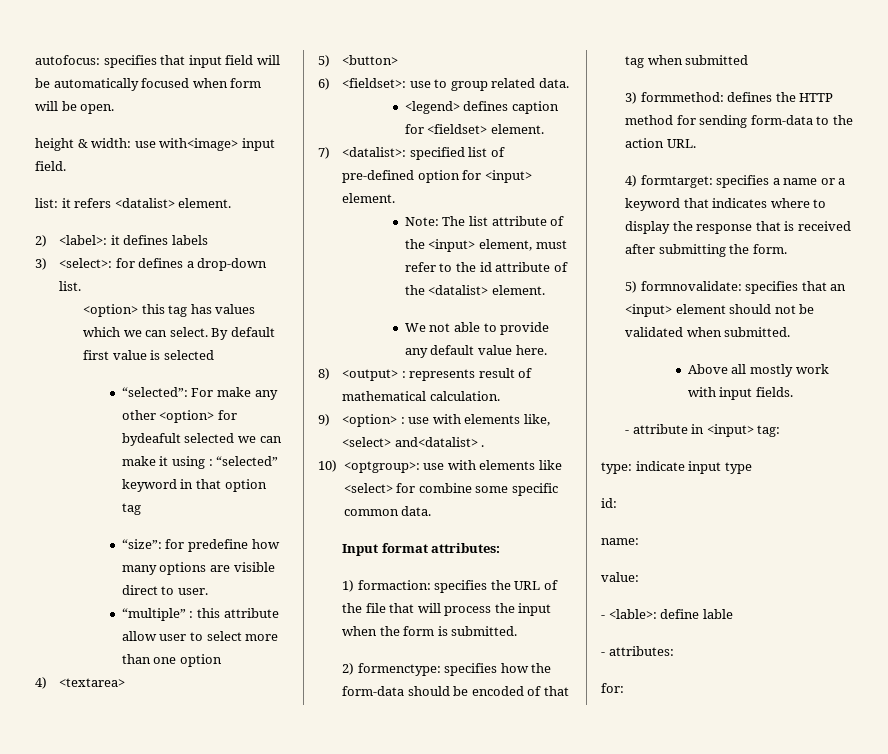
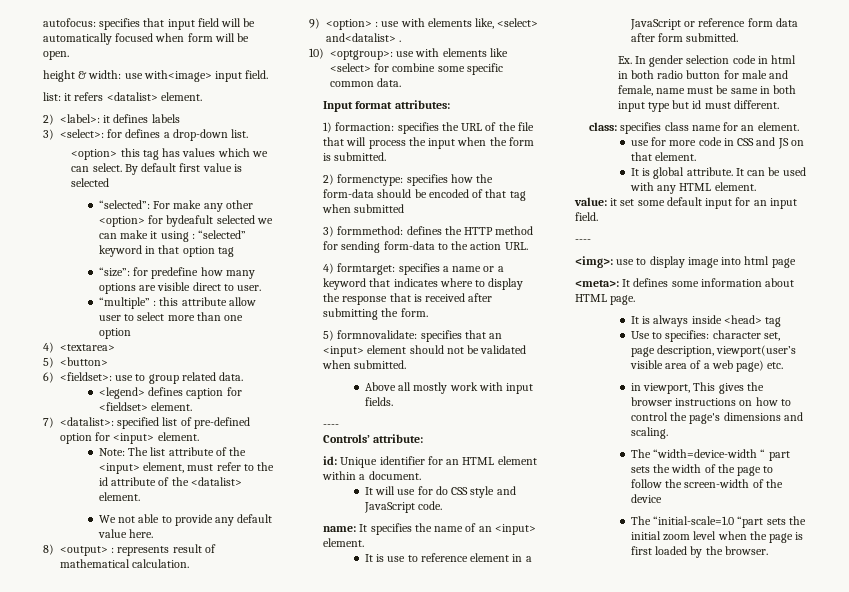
[625,424,781,437] [601,461,752,474] [601,498,617,508] [601,538,639,545] [601,572,639,582] [601,609,733,619] [601,646,674,656] [601,683,624,693] - attribute in <input> tag: // type: indicate input type // id: // name: // value: // - <lable>: define lable // - attributes: // for: -> [323,424,340,428] [323,434,424,443] [323,456,537,468] [322,471,421,480] [364,486,516,498] [363,501,443,513] [323,523,536,535] [323,538,365,547] [364,553,532,562] [629,18,798,30] [630,33,739,42] [617,55,797,67] [617,70,789,79] [617,85,797,96] [617,100,779,112] [589,122,799,134] [630,137,804,149] [630,152,697,161] [630,167,806,179] [629,182,756,194] [574,197,797,209] [575,212,598,221] [575,239,591,243] [575,256,796,268] [575,278,795,287] [575,294,636,305] [630,315,782,327] [630,330,780,342] [630,345,797,357] [629,360,784,372] [630,382,764,394] [630,397,791,406] [630,412,803,424] [630,427,668,439] [630,449,790,461] [630,464,774,476] [630,479,783,488] [630,494,662,503] [630,516,806,528] [630,531,804,543] [630,546,768,558] ---- // Controls’ attribute: // id: Unique identifier for an HTML element within a document. // It will use for do CSS style and JavaScript code. // name: It specifies the name of an <input> element. // It is use to reference element in a JavaScript or reference form data after form submitted. // Ex. In gender selection code in html in both radio button for male and female, name must be same in both input type but id must different. // class: specifies class name for an element. // use for more code in CSS and JS on that element. // It is global attribute. It can be used with any HTML element. // value: it set some default input for an input field. // ---- // <img>: use to display image into html page // <meta>: It defines some information about HTML page. // It is always inside <head> tag // Use to specifies: character set, page description, viewport(user’s visible area of a web page) etc. // in viewport, This gives the browser instructions on how to control the page's dimensions and scaling. // The “width=device-width “ part sets the width of the page to follow the screen-width of the device // The “initial-scale=1.0 “part sets the initial zoom level when the page is first loaded by the browser.

